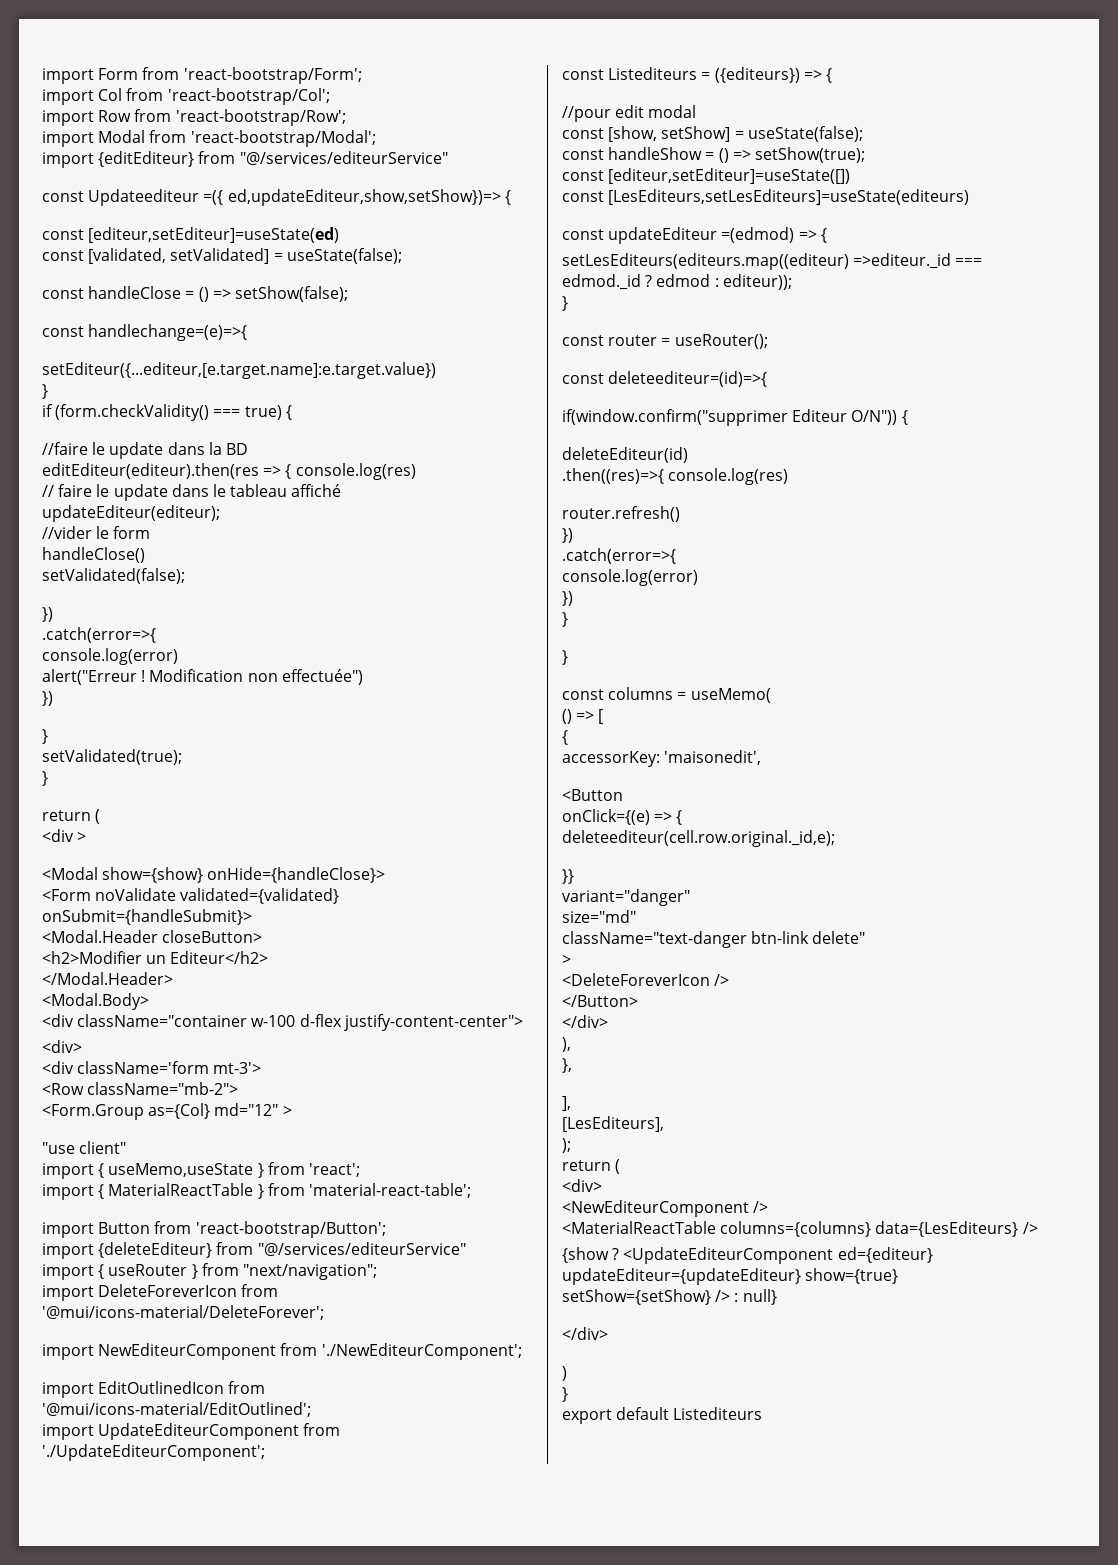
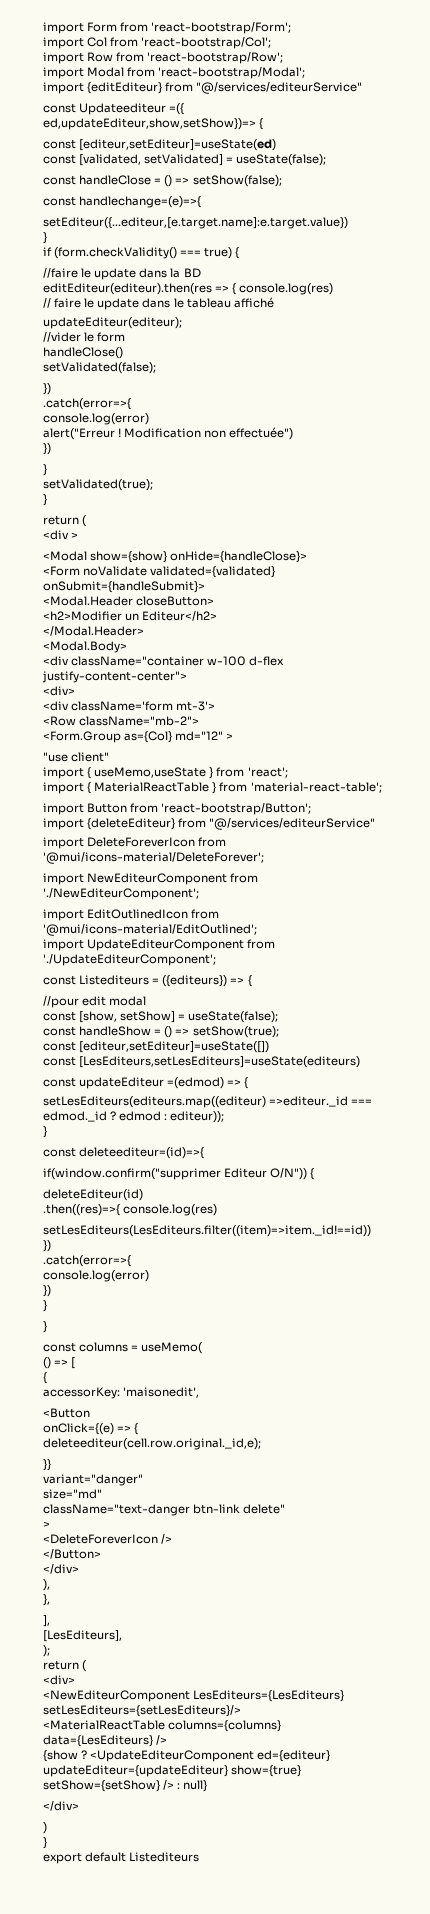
[42,1263,377,1280] // import { useRouter } from "next/navigation"; -> (376, 824) none
[562,334,768,349] // const router = useRouter(); -> (47, 1132) none
[562,506,680,522] router.refresh() -> [43,1225,371,1237] setLesEditeurs(LesEditeurs.filter((item)=>item._id!==id))
[753,1201,769,1213] /> -> [193,1690,345,1702] [43,1705,241,1717] LesEditeurs={LesEditeurs} setLesEditeurs={setLesEditeurs}/>

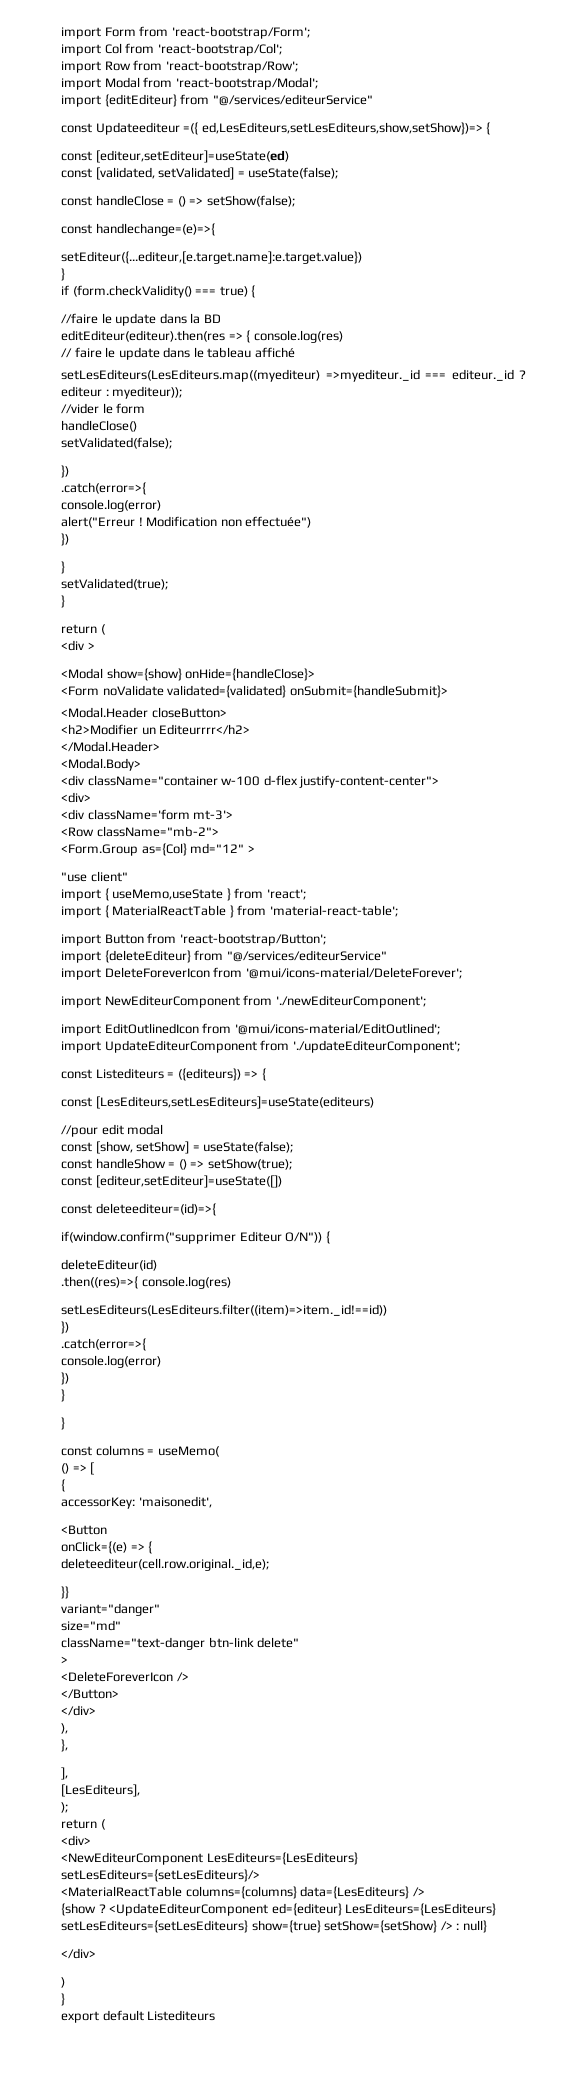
[43,118,256,130] ed,updateEditeur,show,setShow})=> -> [201,122,483,135] ed,LesEditeurs,setLesEditeurs,show,setShow})=>
[43,317,182,329] updateEditeur(editeur); -> [61,369,526,382] [61,386,183,399] setLesEditeurs(LesEditeurs.map((myediteur) =>myediteur._id === editeur._id ? editeur : myediteur));
[142,611,218,621] Editeur</h2> -> [159,724,251,735] Editeurrrr</h2>
[43,888,199,900] './NewEditeurComponent'; -> [275,995,426,1008] './newEditeurComponent';
[43,954,216,966] './UpdateEditeurComponent'; -> [292,1040,460,1053] './updateEditeurComponent';
(252, 981) none -> [61,1096,374,1109] // const [LesEditeurs,setLesEditeurs]=useState(editeurs)
[43,1056,361,1068] [43,1077,249,1089] [43,1096,373,1108] [43,1111,225,1123] [43,1126,47,1138] // const [LesEditeurs,setLesEditeurs]=useState(editeurs) // const updateEditeur =(edmod) => { // setLesEditeurs(editeurs.map((editeur) =>editeur._id === edmod._id ? edmod : editeur)); // } -> (282, 1181) none
[43,1765,228,1777] updateEditeur={updateEditeur} -> [345,1903,497,1916] [61,1920,248,1933] LesEditeurs={LesEditeurs} setLesEditeurs={setLesEditeurs}

